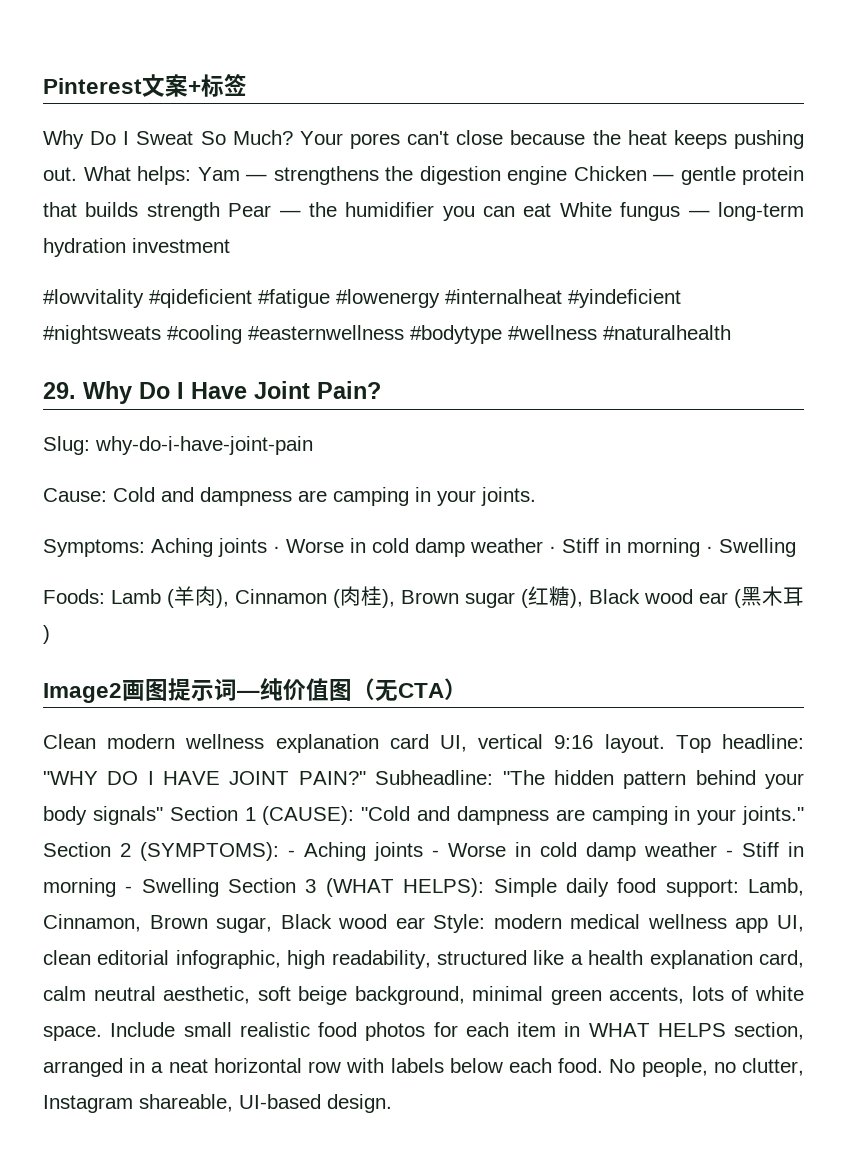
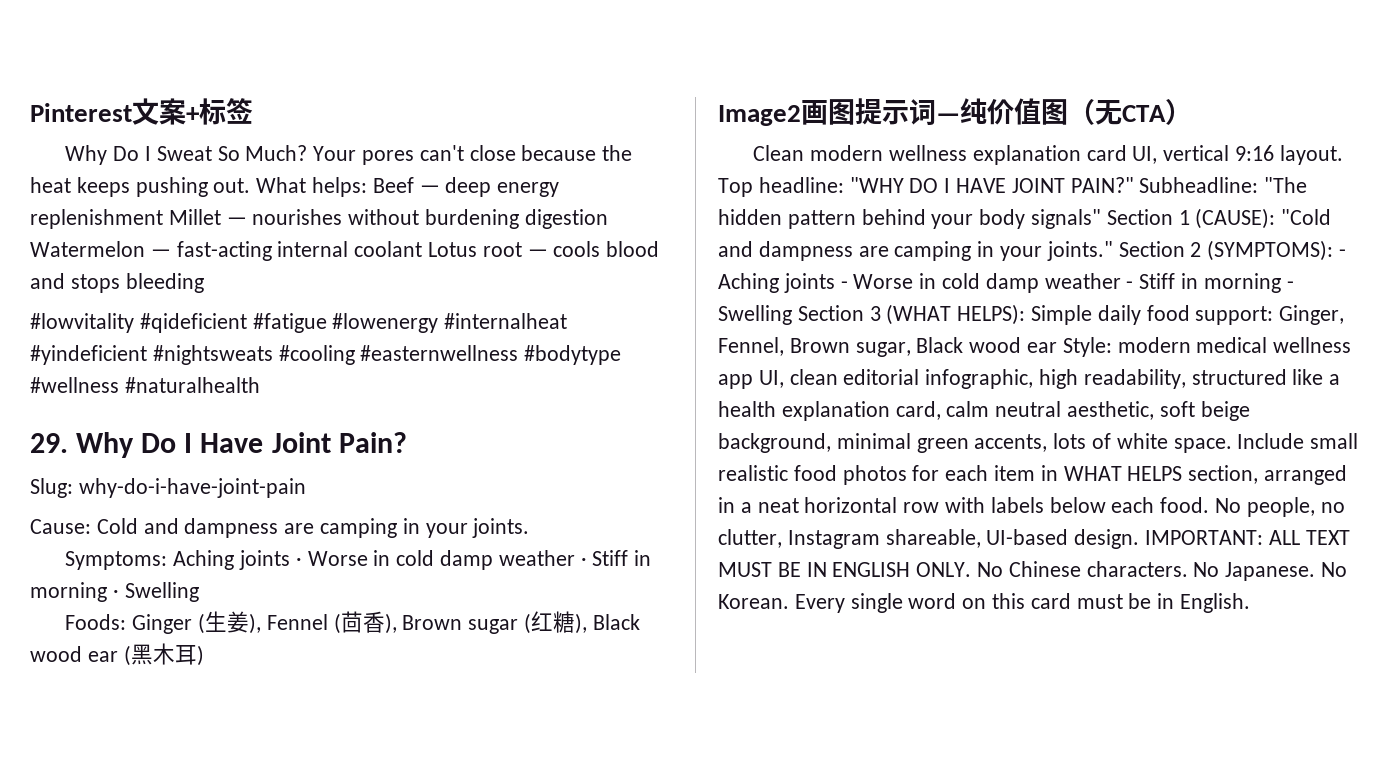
[197,166,804,185] [43,202,804,221] [43,238,230,257] Yam — strengthens the digestion engine Chicken — gentle protein that builds strength Pear — the humidifier you can eat White fungus — long-term hydration investment -> [372,177,560,197] [30,209,608,229] [30,241,660,261] [30,273,204,293] Beef — deep energy replenishment Millet — nourishes without burdening digestion Watermelon — fast-acting internal coolant Lotus root — cools blood and stops bleeding
[111,586,382,608] Lamb (羊肉), Cinnamon (肉桂 -> [132,611,385,634] Ginger (生姜), Fennel (茴香
[748,878,804,896] [43,914,141,932] Lamb, Cinnamon, -> [1279,305,1345,325] [718,337,784,356] Ginger, Fennel,
(392, 1103) none -> [1145,530,1350,545] [718,561,1348,581] [718,593,1251,613] IMPORTANT: ALL TEXT MUST BE IN ENGLISH ONLY. No Chinese characters. No Japanese. No Korean. Every single word on this card must be in English.

